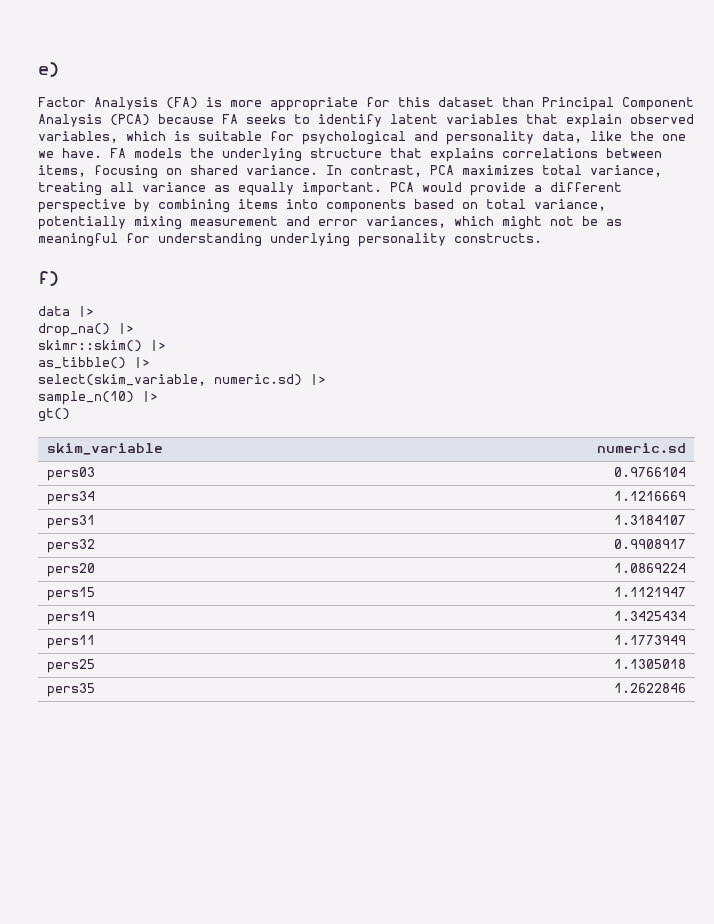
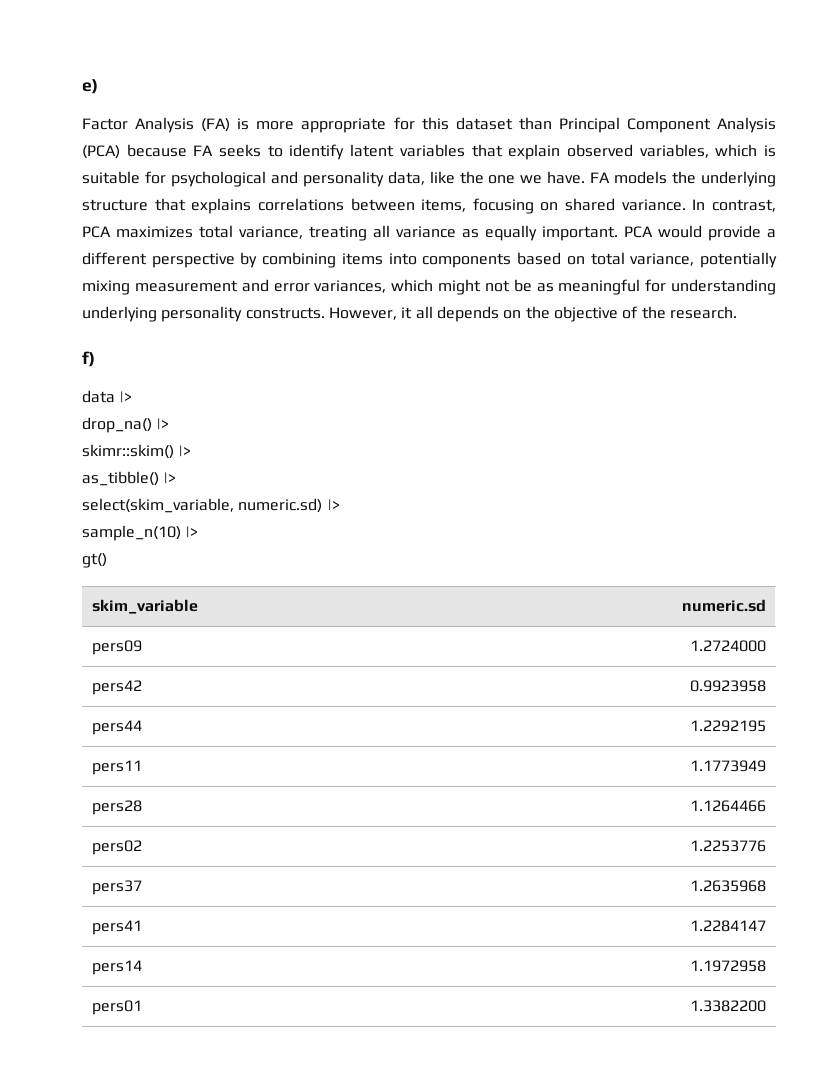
(542, 238) none -> [328,306,737,322] However, it all depends on the objective of the research.
[47,467,96,481] [613,467,686,477] [47,491,96,505] [613,491,686,501] [47,515,96,529] [613,515,686,525] [47,539,96,553] [613,539,686,549] [47,563,96,577] [613,563,686,573] [47,587,96,601] [613,587,686,597] [47,611,96,625] [613,611,686,621] [47,635,96,649] [613,635,686,645] [47,659,96,673] [613,659,686,669] [47,683,96,697] [613,683,686,693] pers03 | 0.9766104 // pers34 | 1.1216669 // pers31 | 1.3184107 // pers32 | 0.9908917 // pers20 | 1.0869224 // pers15 | 1.1121947 // pers19 | 1.3425434 // pers11 | 1.1773949 // pers25 | 1.1305018 // pers35 | 1.2622846 -> [91,640,142,655] [690,640,767,652] [91,680,142,695] [690,680,767,692] [91,720,142,735] [690,720,767,732] [91,760,142,775] [690,760,767,772] [91,800,142,815] [690,800,767,812] [91,840,142,855] [690,840,767,852] [91,880,142,895] [690,880,767,892] [91,920,142,935] [690,920,767,932] [91,960,142,975] [690,960,767,972] [91,1000,142,1015] [690,1000,767,1012] pers09 | 1.2724000 // pers42 | 0.9923958 // pers44 | 1.2292195 // pers11 | 1.1773949 // pers28 | 1.1264466 // pers02 | 1.2253776 // pers37 | 1.2635968 // pers41 | 1.2284147 // pers14 | 1.1972958 // pers01 | 1.3382200

